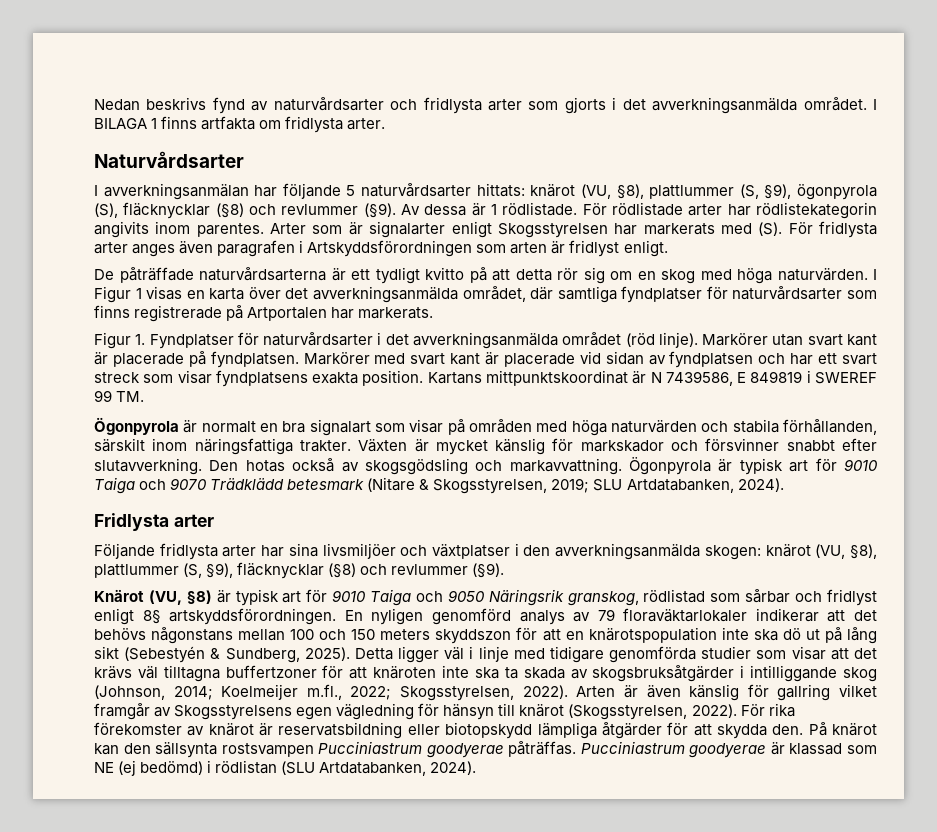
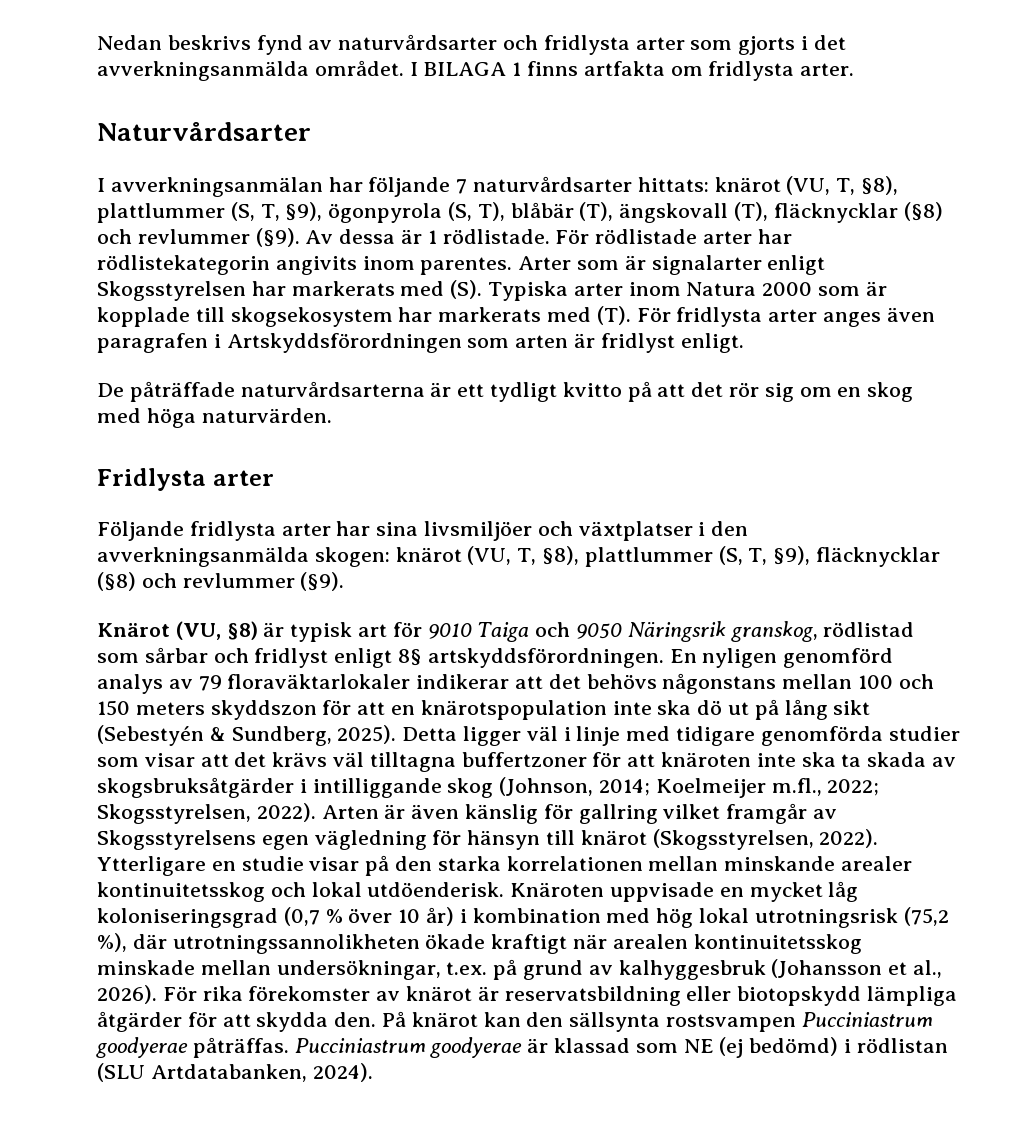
[346,185,356,196] 5 -> [456,179,468,194] 7
[616,184,759,199] §8), plattlummer (S, -> [836,176,899,195] [97,202,280,223] T, §8), plattlummer (S, T,
[94,203,118,218] (S), -> [448,202,769,223] (S, T), blåbär (T), ängskovall (T),
(783, 229) none -> [488,281,887,301] [97,306,631,327] Typiska arter inom Natura 2000 som är kopplade till skogsekosystem har markerats med (T).
[515,269,552,281] detta -> [691,382,724,397] det
[873,269,877,280] [94,286,877,303] [94,305,434,322] [94,332,878,349] [94,351,877,368] [94,370,878,387] [94,390,145,402] [94,417,877,436] [94,438,877,455] [94,457,878,475] [94,477,784,494] I Figur 1 visas en karta över det avverkningsanmälda området, där samtliga fyndplatser för naturvårdsarter som finns registrerade på Artportalen har markerats. // Figur 1. Fyndplatser för naturvårdsarter i det avverkningsanmälda området (röd linje). Markörer utan svart kant är placerade på fyndplatsen. Markörer med svart kant är placerade vid sidan av fyndplatsen och har ett svart streck som visar fyndplatsens exakta position. Kartans mittpunktskoordinat är N 7439586, E 849819 i SWEREF 99 TM. // Ögonpyrola är normalt en bra signalart som visar på områden med höga naturvärden och stabila förhållanden, särskilt inom näringsfattiga trakter. Växten är mycket känslig för markskador och försvinner snabbt efter slutavverkning. Den hotas också av skogsgödsling och markavvattning. Ögonpyrola är typisk art för 9010 Taiga och 9070 Trädklädd betesmark (Nitare & Skogsstyrelsen, 2019; SLU Artdatabanken, 2024). -> (332, 415) none
[849,544,877,559] [94,563,203,578] §8), plattlummer (S, -> [517,546,768,567] T, §8), plattlummer (S, T,
(737, 711) none -> [97,855,913,876] [97,881,859,902] [97,907,949,928] [97,933,862,954] [97,959,943,980] [97,985,157,1004] Ytterligare en studie visar på den starka korrelationen mellan minskande arealer kontinuitetsskog och lokal utdöenderisk. Knäroten uppvisade en mycket låg koloniseringsgrad (0,7 % över 10 år) i kombination med hög lokal utrotningsrisk (75,2 %), där utrotningssannolikheten ökade kraftigt när arealen kontinuitetsskog minskade mellan undersökningar, t.ex. på grund av kalhyggesbruk (Johansson et al., 2026).

